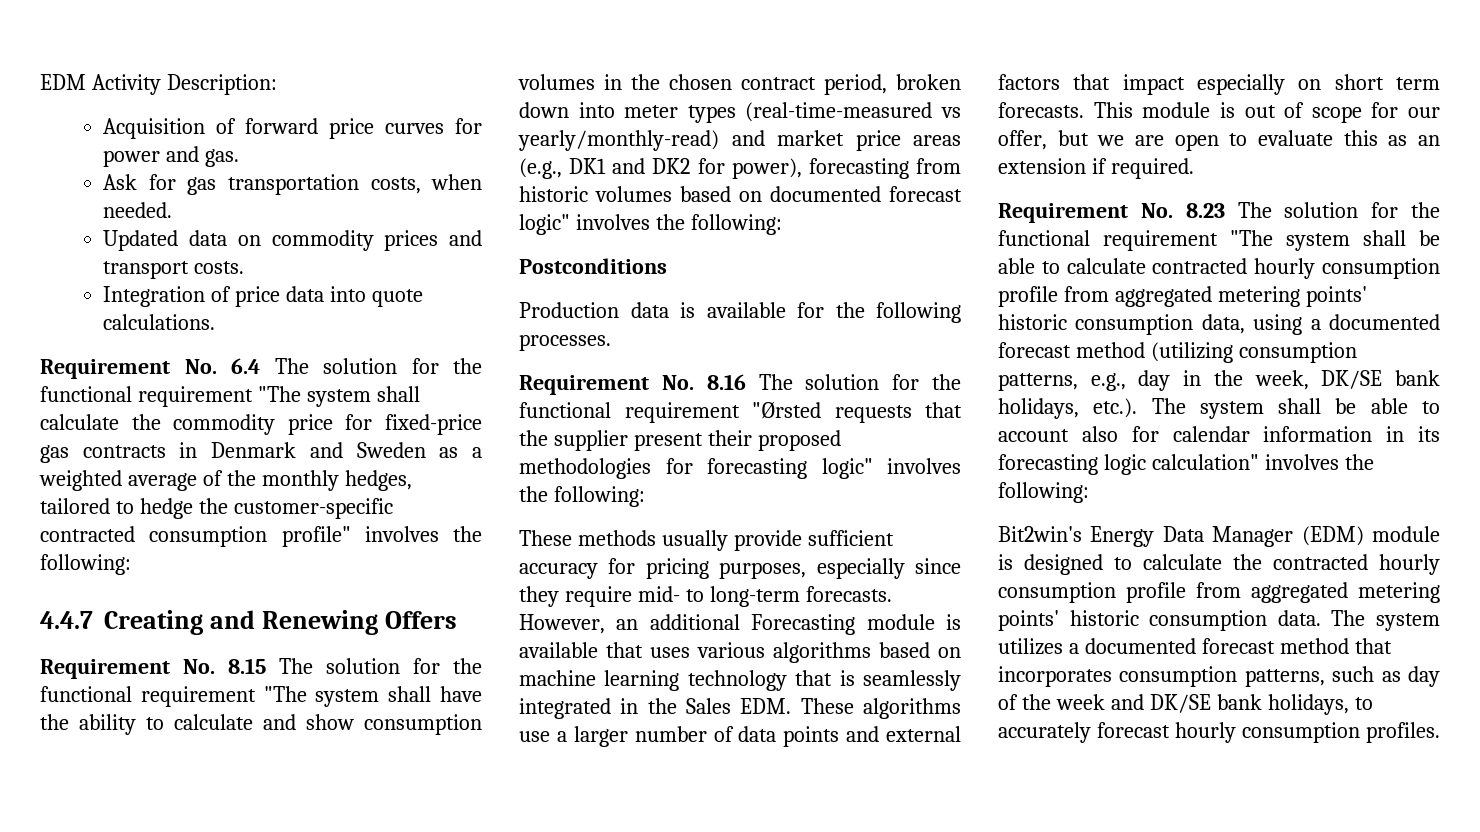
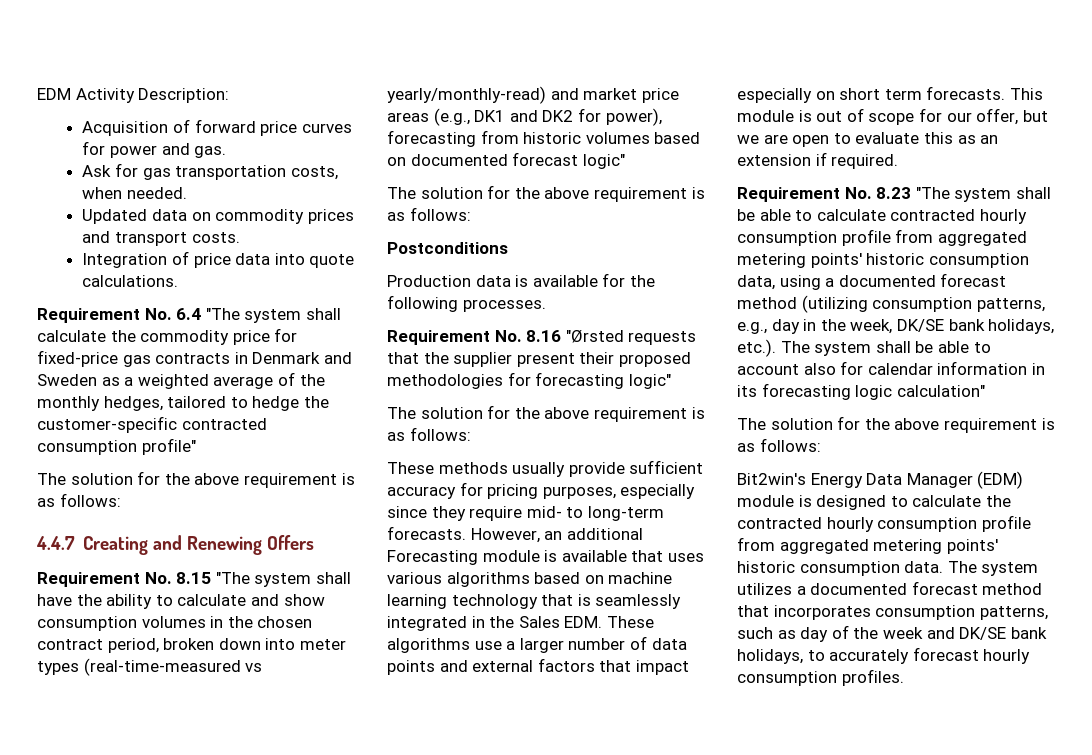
[274,358,482,374] [40,386,253,407] The solution for the functional requirement -> (202, 314) none
[364,526,482,542] [40,554,131,575] involves the following: -> [37,471,355,488] [37,493,121,507] // The solution for the above requirement is as follows:
[279,658,482,674] [40,686,256,707] The solution for the functional requirement -> (212, 578) none
[575,214,782,235] involves the following: -> [387,185,705,202] [387,207,471,221] // The solution for the above requirement is as follows:
[758,374,961,390] [519,402,740,423] The solution for the functional requirement -> (562, 336) none
[887,458,961,474] [519,486,645,507] involves the following: -> [387,405,705,422] [387,427,471,441] // The solution for the above requirement is as follows:
[1237,202,1440,218] [998,230,1218,251] The solution for the functional requirement -> (912, 193) none
[1264,454,1374,470] [998,482,1089,503] involves the following: -> [737,416,1055,433] [737,438,821,452] // The solution for the above requirement is as follows:

